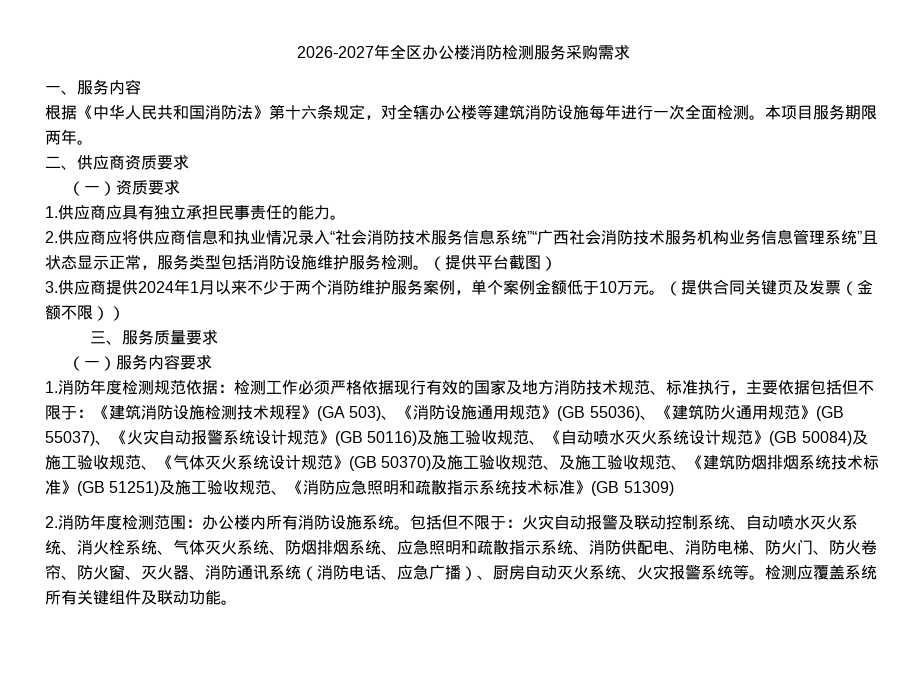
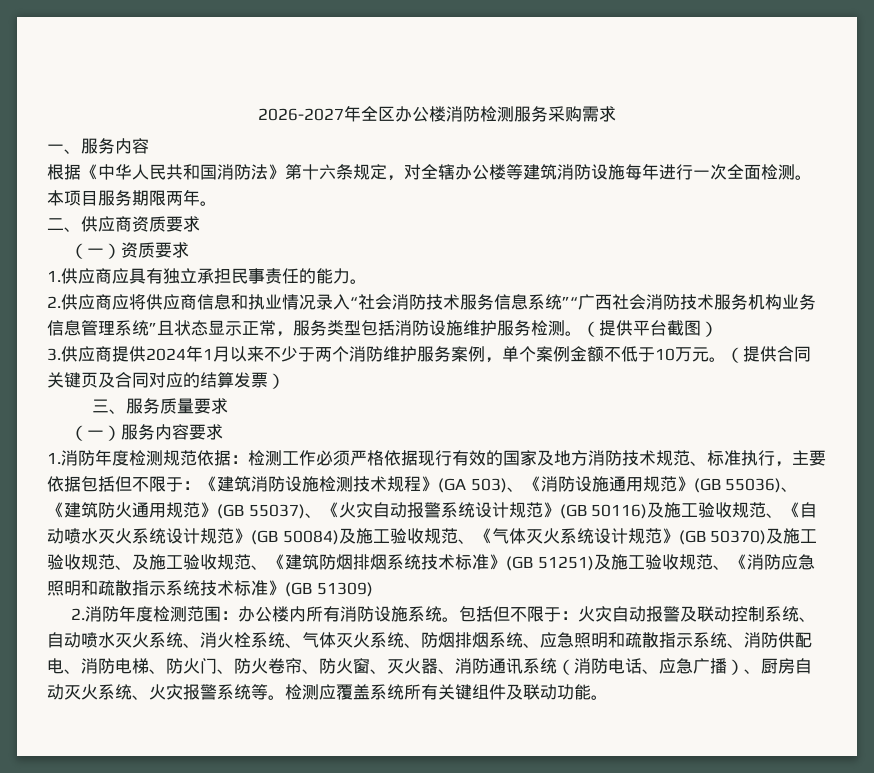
(567, 287) none -> [604,347,621,362] 不
[809,280,873,296] [45,305,109,321] 发票（金额不限） -> [115,372,268,388] 合同对应的结算发票

